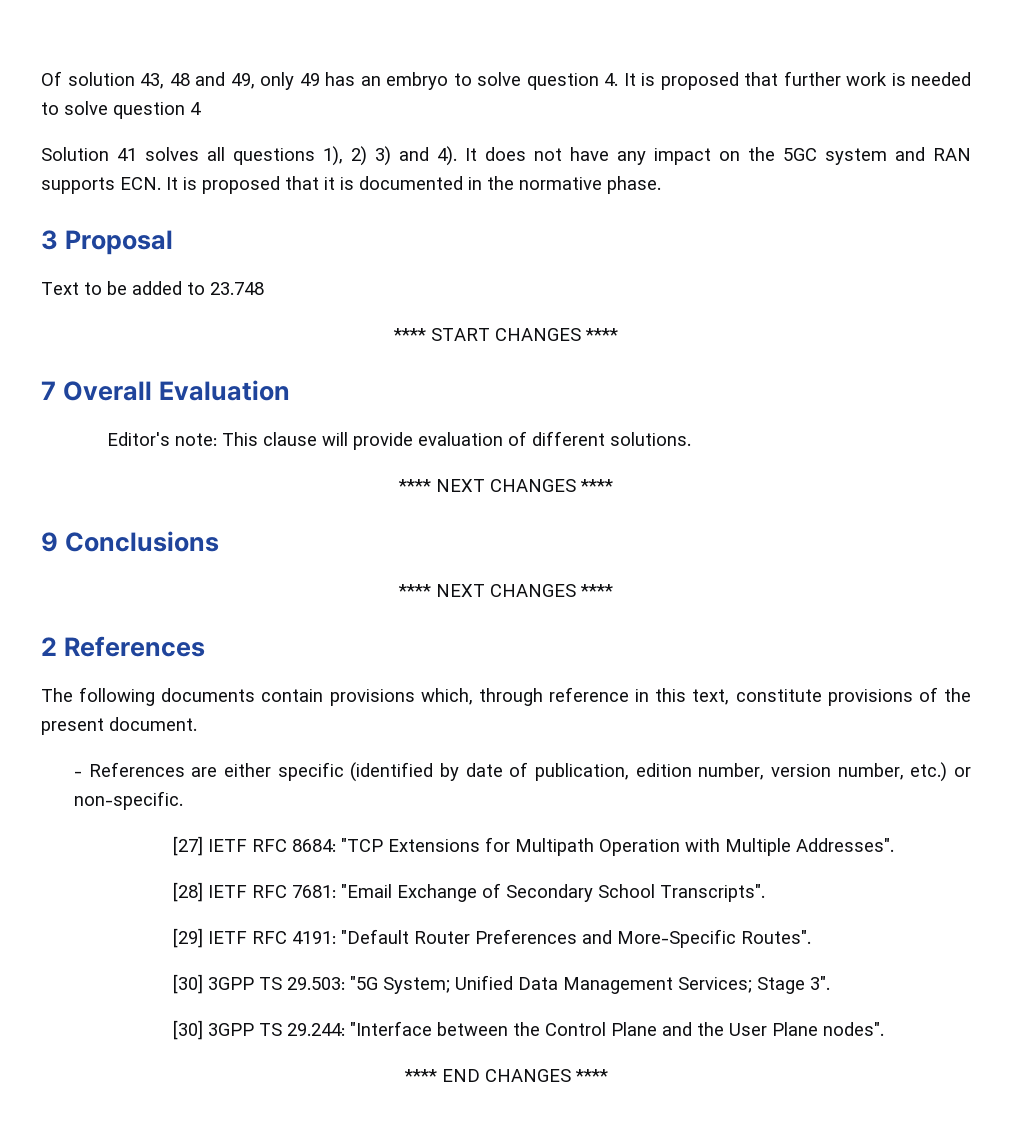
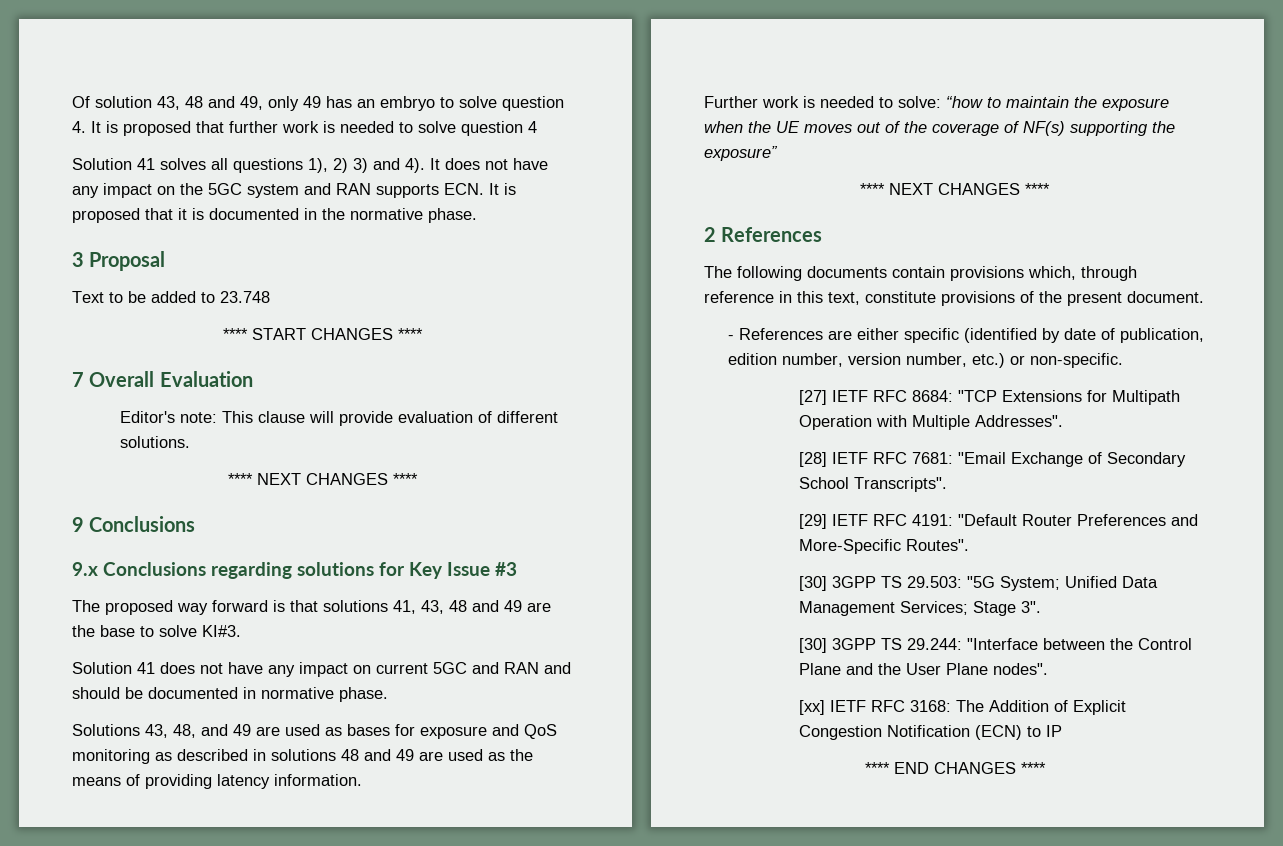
(220, 541) none -> [72,562,517,579] [72,600,551,615] [72,625,241,637] [72,662,571,677] [72,687,388,702] [72,724,557,739] [72,749,533,764] [72,774,362,789] [704,96,1169,111] [704,121,1175,136] [704,146,778,161] // 9.x Conclusions regarding solutions for Key Issue #3 // The proposed way forward is that solutions 41, 43, 48 and 49 are the base to solve KI#3. // Solution 41 does not have any impact on current 5GC and RAN and should be documented in normative phase. // Solutions 43, 48, and 49 are used as bases for exposure and QoS monitoring as described in solutions 48 and 49 are used as the means of providing latency information. // Further work is needed to solve: “how to maintain the exposure when the UE moves out of the coverage of NF(s) supporting the exposure”
(884, 1029) none -> [799,700,1127,715] [799,725,1063,740] // [xx] IETF RFC 3168: The Addition of Explicit Congestion Notification (ECN) to IP

